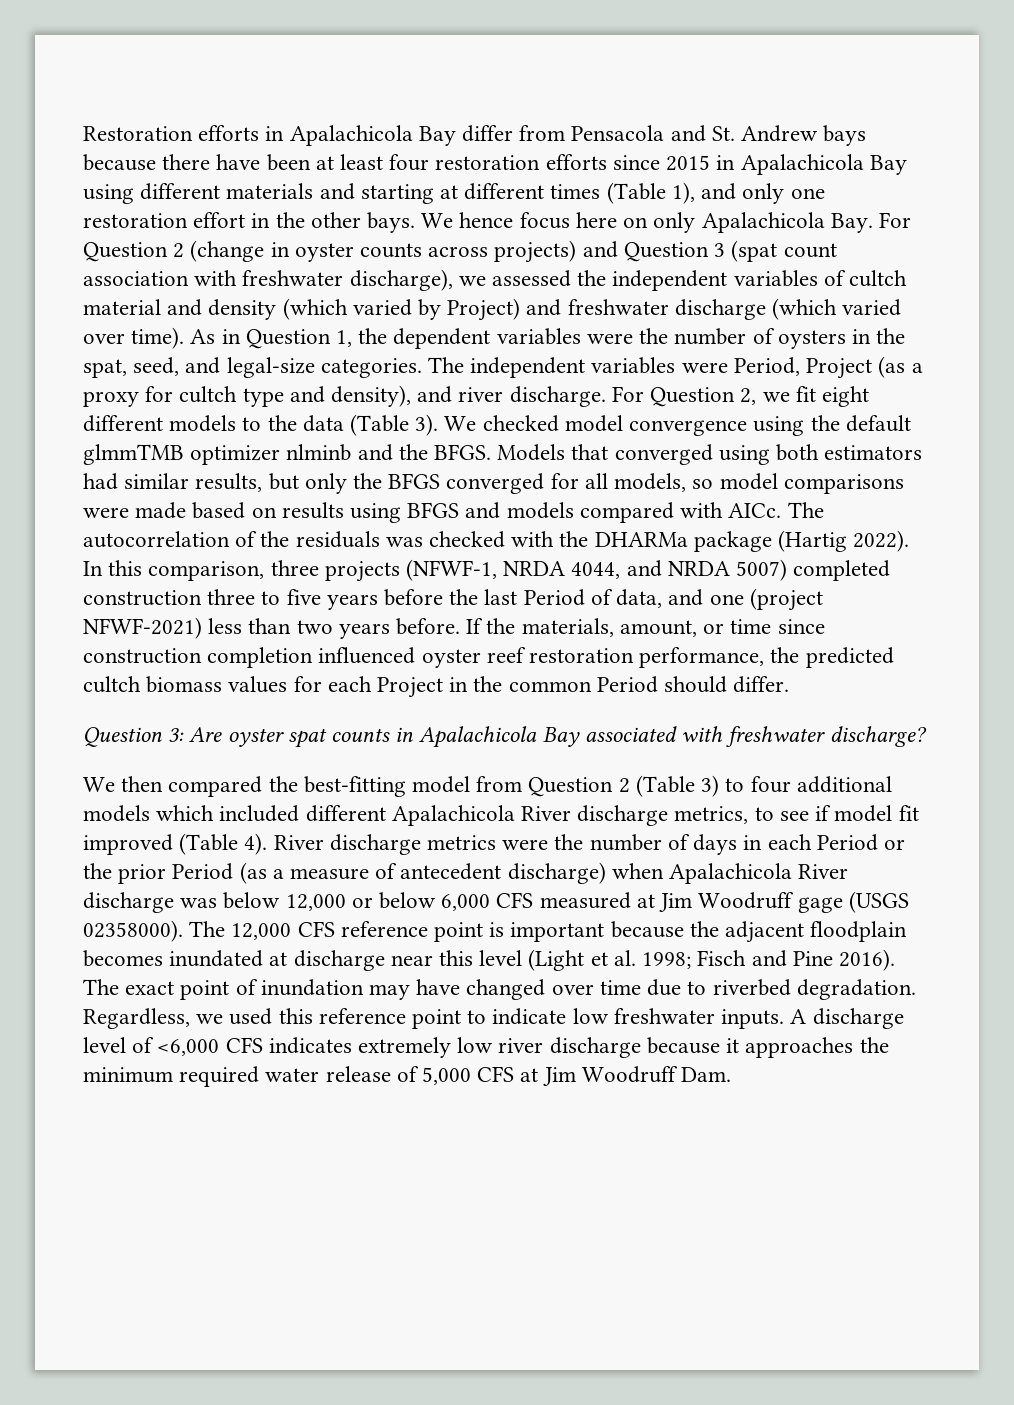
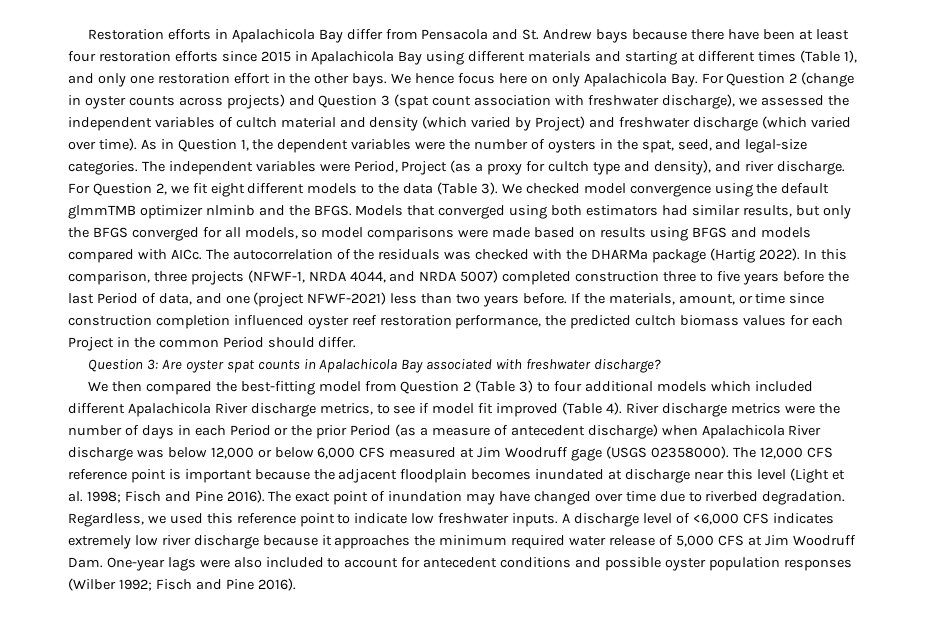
(732, 1074) none -> [106,557,852,571] [68,578,296,591] One-year lags were also included to account for antecedent conditions and possible oyster population responses (Wilber 1992; Fisch and Pine 2016).

